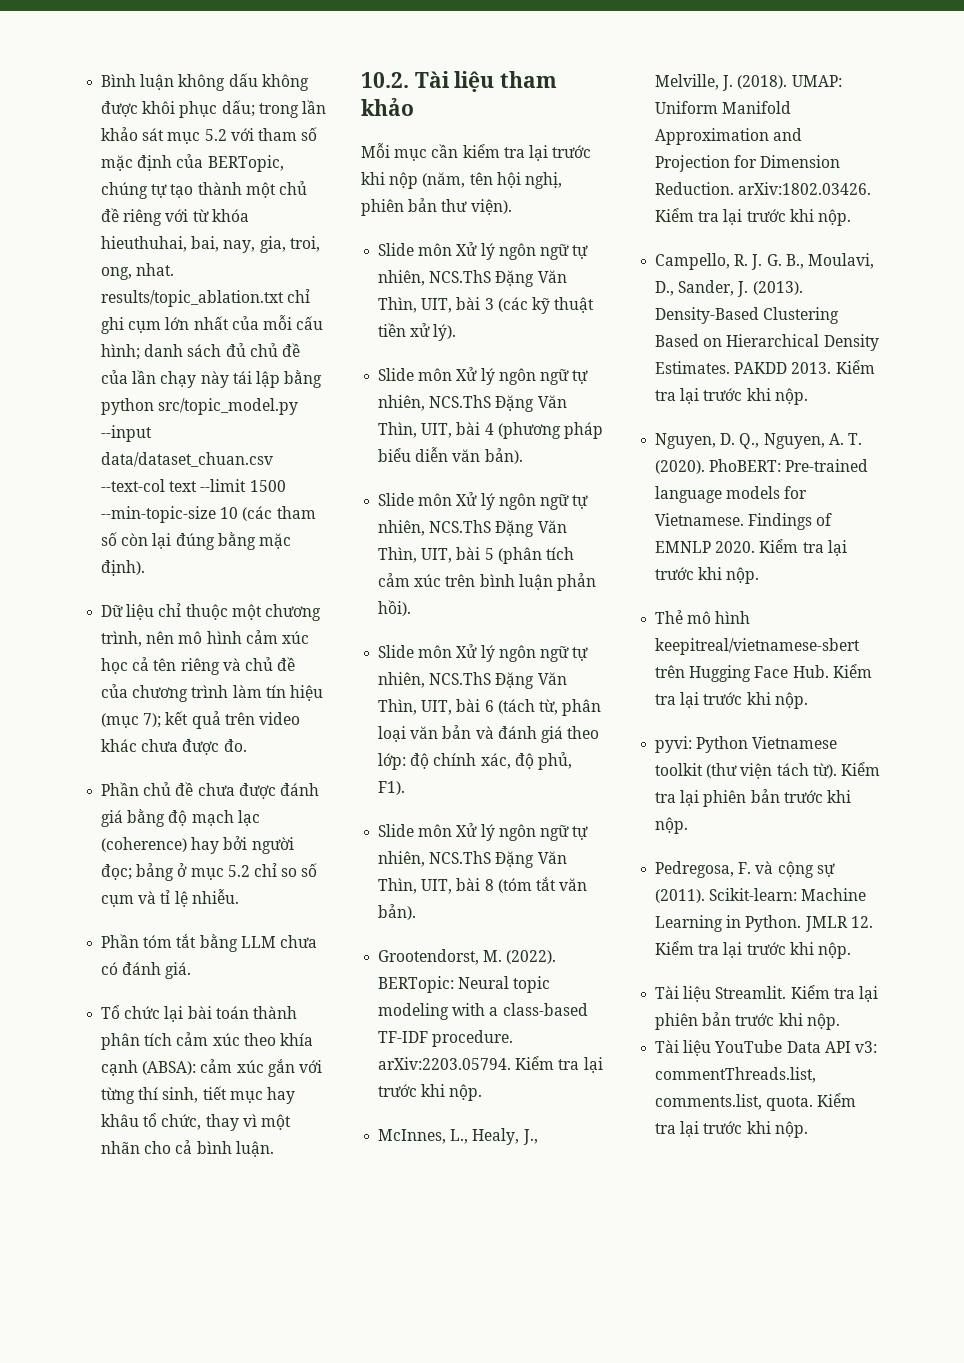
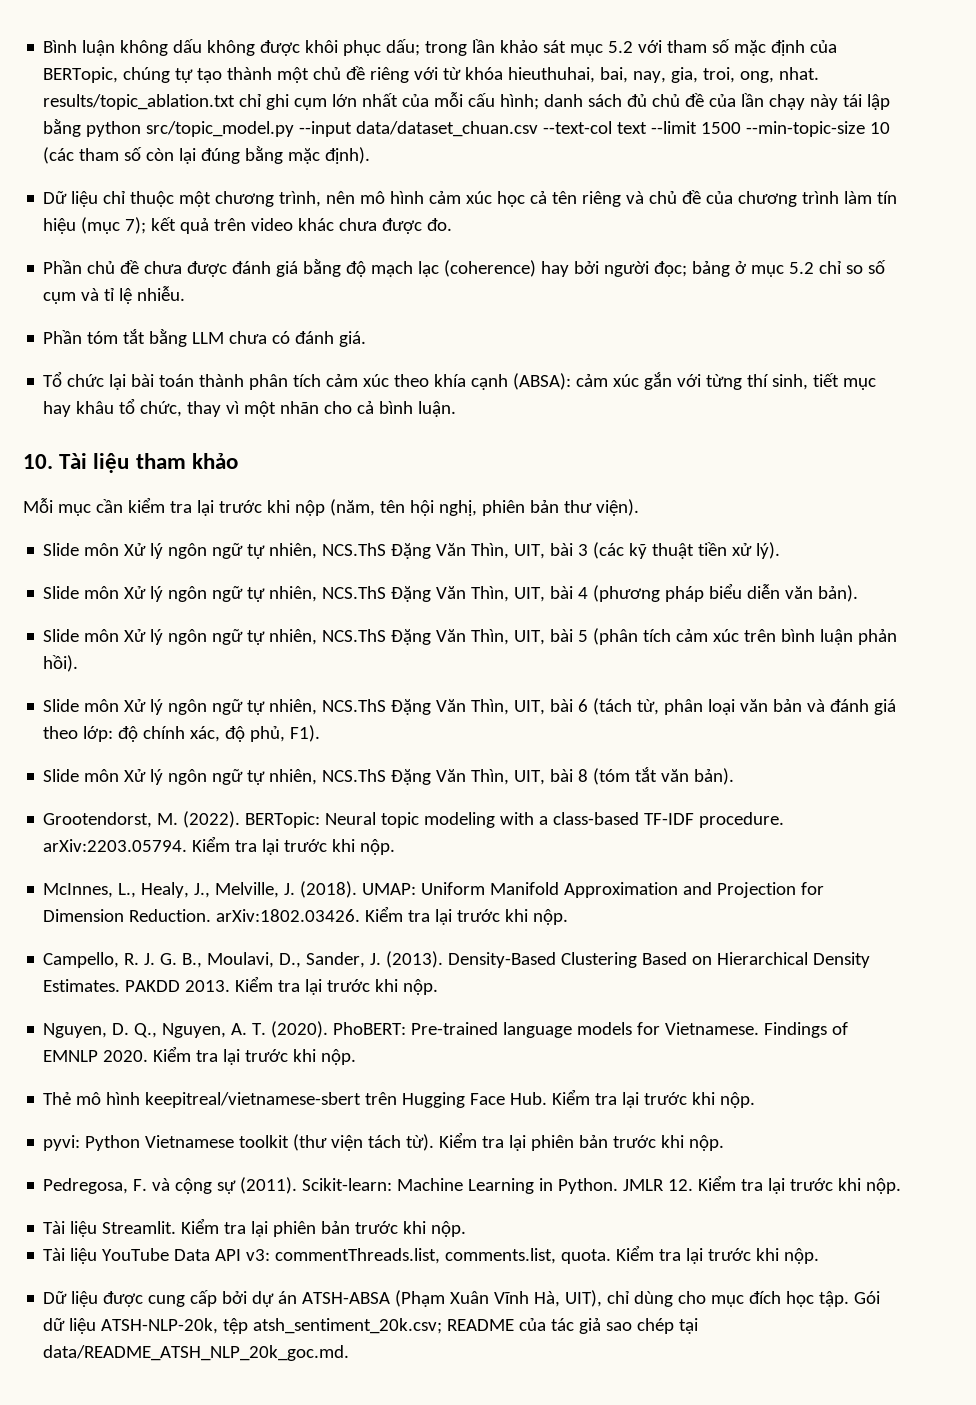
[361,72,409,88] 10.2. -> [23,454,53,469] 10.
(808, 1129) none -> [43,1290,881,1307] [43,1318,699,1334] [43,1345,350,1361] // Dữ liệu được cung cấp bởi dự án ATSH-ABSA (Phạm Xuân Vĩnh Hà, UIT), chỉ dùng cho mục đích học tập. Gói dữ liệu ATSH-NLP-20k, tệp atsh_sentiment_20k.csv; README của tác giả sao chép tại data/README_ATSH_NLP_20k_goc.md.

